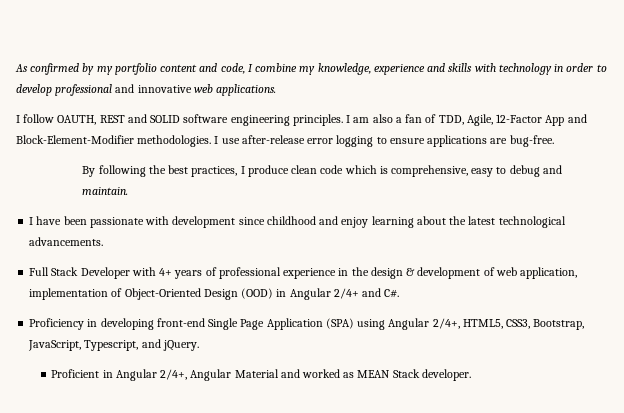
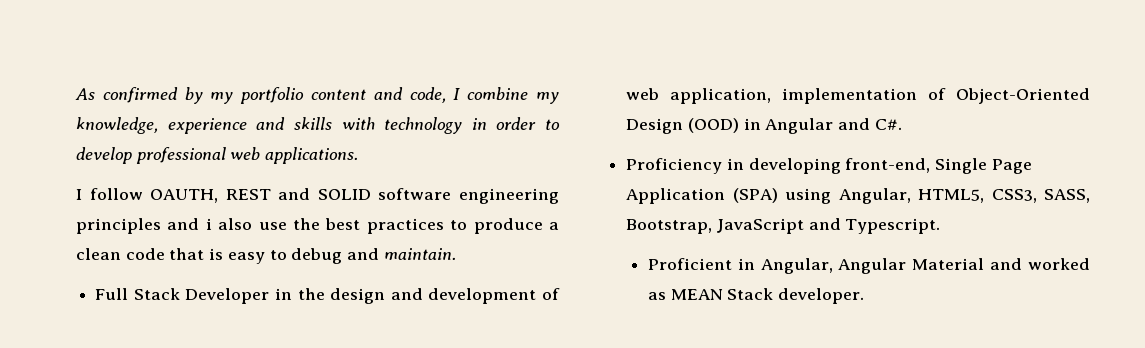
[115,84,192,93] and innovative -> (226, 155) none
[292,114,587,126] [16,135,554,147] [82,165,468,177] principles. I am also a fan of TDD, Agile, 12-Factor App and Block-Element-Modifier methodologies. I use after-release error logging to ensure applications are bug-free. // By following the best practices, I produce clean code which is comprehensive, -> [76,218,559,234] [76,248,224,260] principles and i also use the best practices to produce a clean code that is
[29,216,566,228] [29,237,104,246] [29,267,337,279] I have been passionate with development since childhood and enjoy learning about the latest technological advancements. // Full Stack Developer with 4+ years of professional experience -> [95,288,270,304] Full Stack Developer
[406,268,416,276] & -> [390,288,423,300] and
[333,288,359,299] 2/4+ -> (834, 126) none
[156,318,205,327] front-end -> [845,158,931,173] front-end,
[388,318,585,330] [28,339,199,351] Angular 2/4+, HTML5, CSS3, Bootstrap, JavaScript, Typescript, and jQuery. -> [838,188,1090,204] [626,218,941,234] Angular, HTML5, CSS3, SASS, Bootstrap, JavaScript and Typescript.
[115,369,188,381] Angular 2/4+, -> [760,258,833,274] Angular,

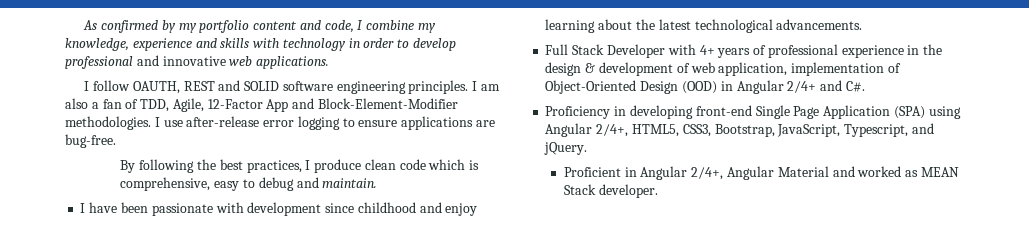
(226, 155) none -> [136,55,226,66] and innovative
[76,218,559,234] [76,248,224,260] principles and i also use the best practices to produce a clean code that is -> [408,80,500,94] [65,98,459,112] [65,116,496,130] [65,134,116,148] [120,159,480,173] [120,177,211,191] principles. I am also a fan of TDD, Agile, 12-Factor App and Block-Element-Modifier methodologies. I use after-release error logging to ensure applications are bug-free. // By following the best practices, I produce clean code which is comprehensive,
[95,288,270,304] Full Stack Developer -> [80,202,478,216] [545,19,863,33] [545,44,904,58] I have been passionate with development since childhood and enjoy learning about the latest technological advancements. // Full Stack Developer with 4+ years of professional experience
[390,288,423,300] and -> [585,63,596,73] &
(834, 126) none -> [787,81,817,93] 2/4+
[845,158,931,173] front-end, -> [695,105,752,116] front-end
[838,188,1090,204] [626,218,941,234] Angular, HTML5, CSS3, SASS, Bootstrap, JavaScript and Typescript. -> [545,123,934,137] [544,142,588,155] Angular 2/4+, HTML5, CSS3, Bootstrap, JavaScript, Typescript, and jQuery.
[760,258,833,274] Angular, -> [640,166,724,180] Angular 2/4+,

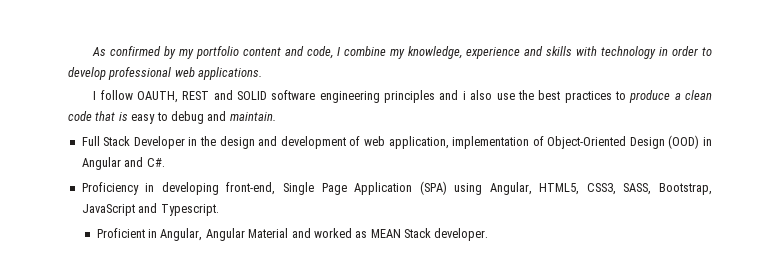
[136,55,226,66] and innovative -> (172, 73) none
[408,80,500,94] [65,98,459,112] [65,116,496,130] [65,134,116,148] [120,159,480,173] [120,177,211,191] principles. I am also a fan of TDD, Agile, 12-Factor App and Block-Element-Modifier methodologies. I use after-release error logging to ensure applications are bug-free. // By following the best practices, I produce clean code which is comprehensive, -> [384,90,713,103] [68,111,128,121] principles and i also use the best practices to produce a clean code that is
[80,202,478,216] [545,19,863,33] [545,44,904,58] I have been passionate with development since childhood and enjoy learning about the latest technological advancements. // Full Stack Developer with 4+ years of professional experience -> [81,136,185,149] Full Stack Developer
[585,63,596,73] & -> [258,136,278,146] and
[787,81,817,93] 2/4+ -> (121, 163) none
[695,105,752,116] front-end -> [226,182,276,195] front-end,
[545,123,934,137] [544,142,588,155] Angular 2/4+, HTML5, CSS3, Bootstrap, JavaScript, Typescript, and jQuery. -> [489,182,712,195] [81,203,219,216] Angular, HTML5, CSS3, SASS, Bootstrap, JavaScript and Typescript.
[640,166,724,180] Angular 2/4+, -> [160,228,203,241] Angular,

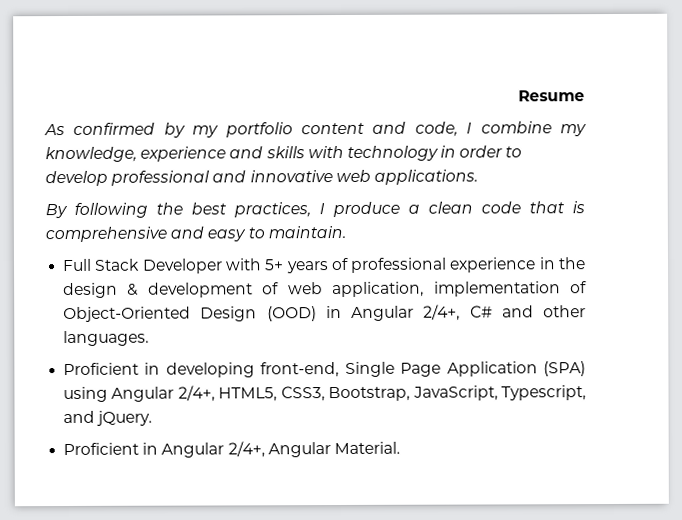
(92, 51) none -> [518,90,585,102] Resume //
(172, 73) none -> [212,170,333,183] and innovative
[93,90,626,103] I follow OAUTH, REST and SOLID software engineering principles and i also use the best practices to -> [45,202,325,219] By following the best practices, I
[131,111,227,124] easy to debug and -> [45,226,265,243] comprehensive and easy to
(185, 142) none -> [224,257,537,274] with 5+ years of professional experience
[258,136,278,146] and -> [127,283,140,296] &
[124,157,165,167] [81,182,139,195] and C#. // Proficiency -> [423,304,586,321] [63,330,150,347] [63,362,140,376] 2/4+, C# and other languages. // Proficient
[489,182,712,195] [81,203,219,216] [96,228,489,241] Angular, HTML5, CSS3, SASS, Bootstrap, JavaScript and Typescript. // Proficient in Angular, Angular Material and worked as MEAN Stack developer. -> [111,385,586,402] [63,410,153,426] [63,441,400,458] Angular 2/4+, HTML5, CSS3, Bootstrap, JavaScript, Typescript, and jQuery. // Proficient in Angular 2/4+, Angular Material.

